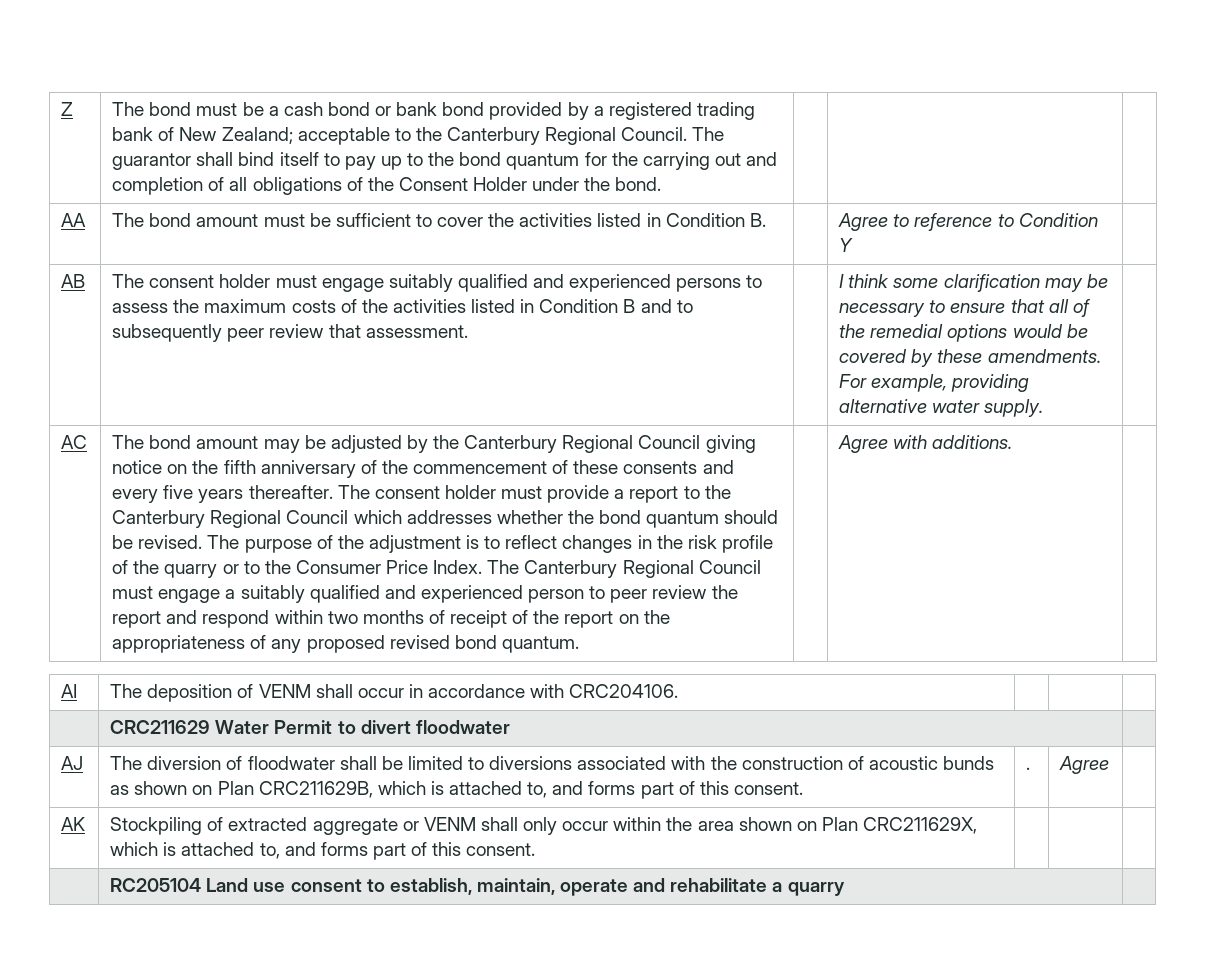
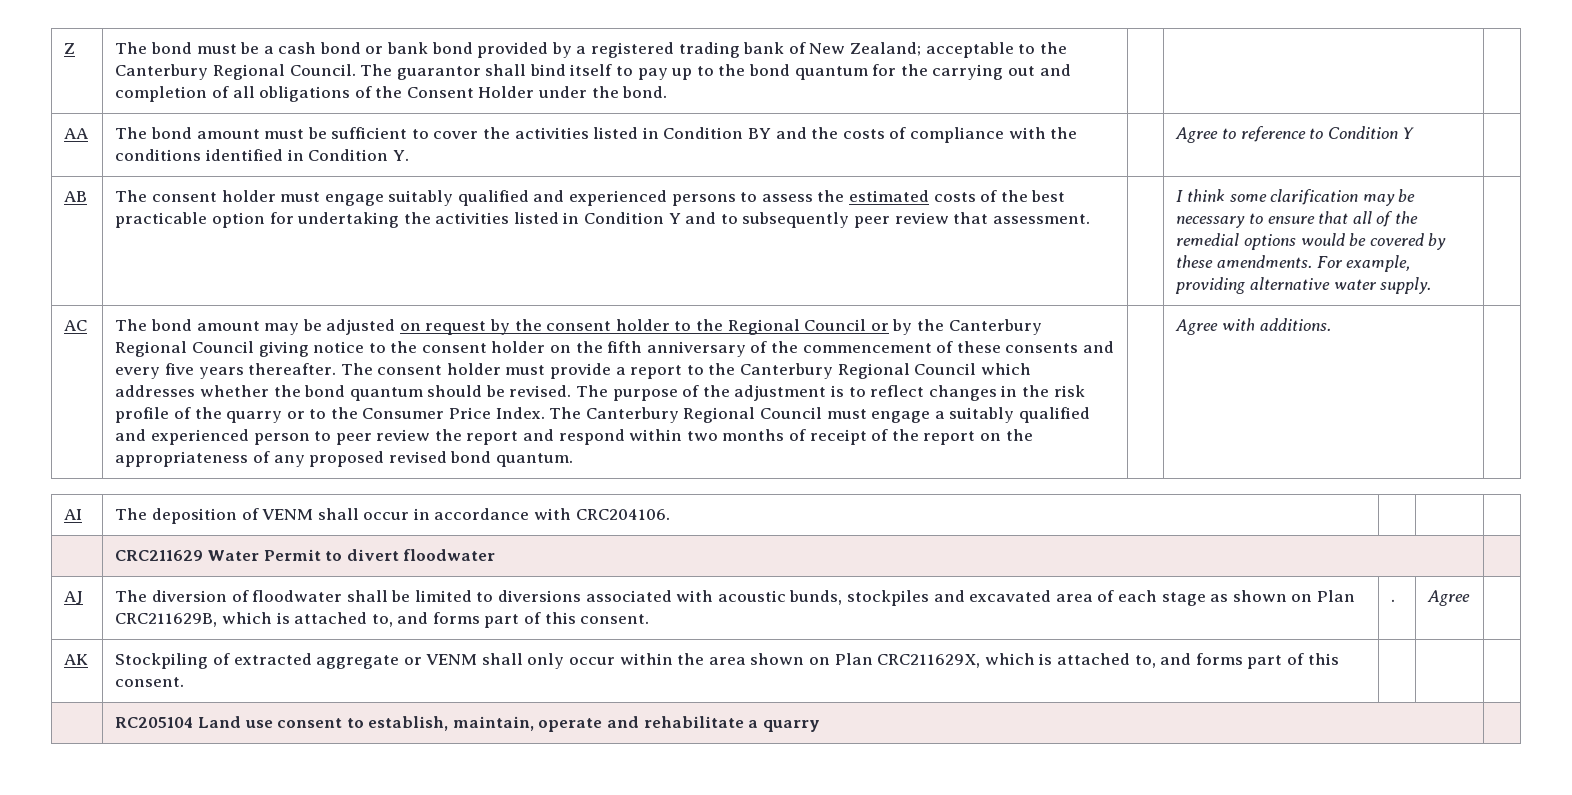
[749,213,766,227] B. -> [748,127,1078,143] [115,149,409,161] BY and the costs of compliance with the conditions identified in Condition Y.
[204,299,287,313] maximum -> [849,190,930,202] estimated
[392,299,636,313] activities listed in Condition B -> [1031,190,1066,202] [115,212,681,228] best practicable option for undertaking the activities listed in Condition Y
(402, 444) none -> [399,319,889,335] on request by the consent holder to the Regional Council or
(163, 467) none -> [368,341,546,353] to the consent holder
[710,756,995,770] the construction of acoustic bunds -> [717,590,1206,606] acoustic bunds, stockpiles and excavated area of each stage

